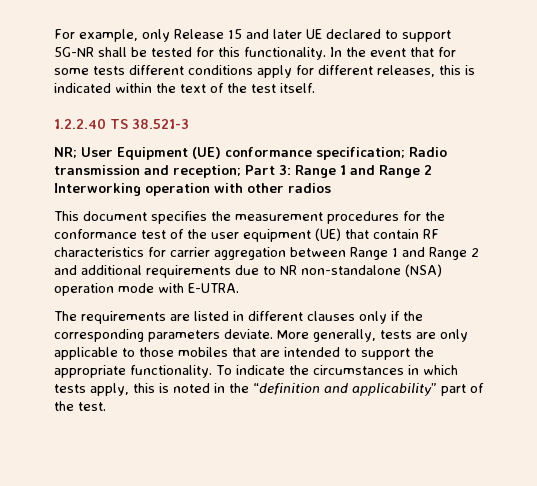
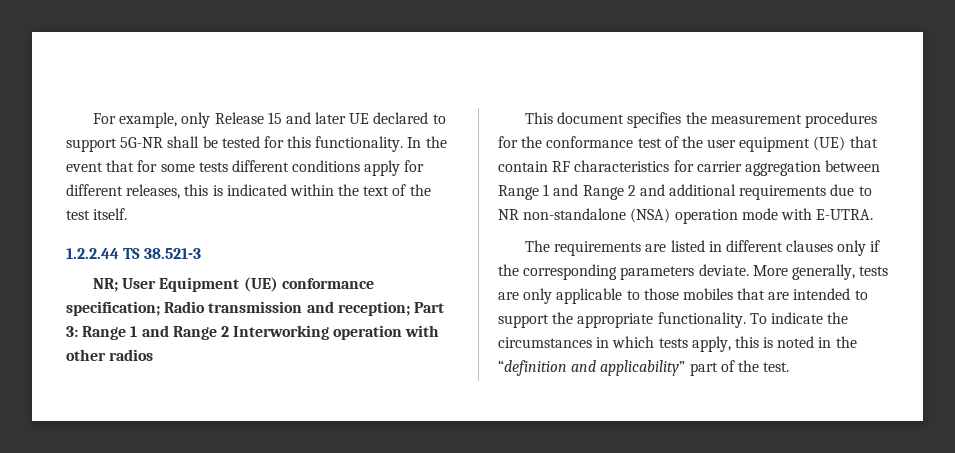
[54,118,106,129] 1.2.2.40 -> [66,248,119,259] 1.2.2.44

